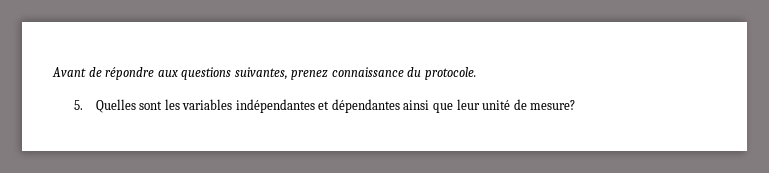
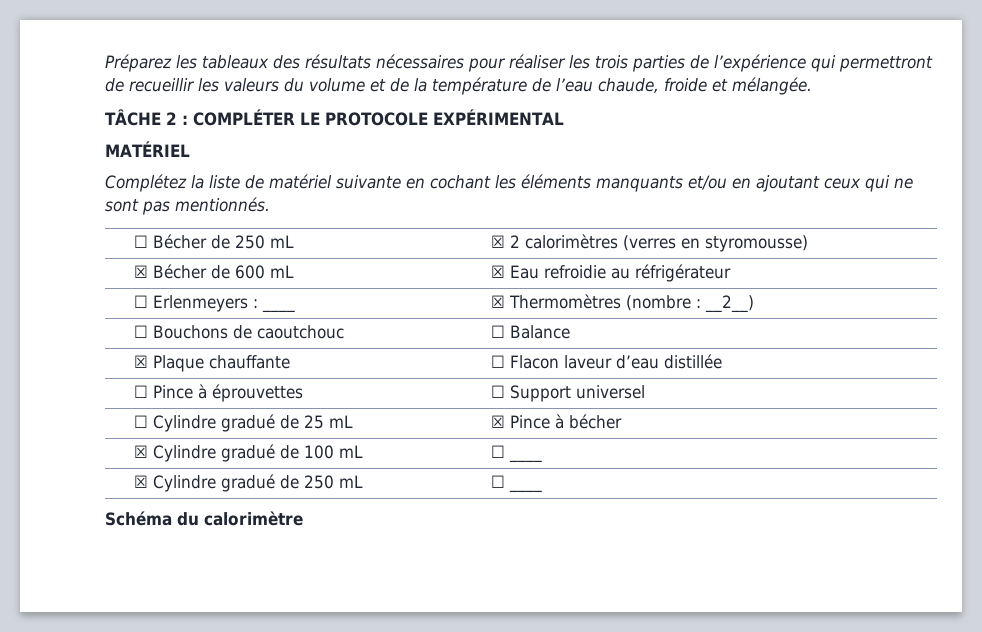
[52,67,476,80] [74,99,576,113] Avant de répondre aux questions suivantes, prenez connaissance du protocole. // 5. Quelles sont les variables indépendantes et dépendantes ainsi que leur unité de mesure? -> [105,54,933,72] [105,77,812,95] [105,109,564,126] [105,141,190,157] [105,174,913,192] [105,197,270,215] [133,234,294,249] [490,234,808,252] [133,264,294,279] [490,264,731,282] [133,295,258,312] [261,308,295,313] [490,294,754,313] [133,325,344,339] [490,325,570,339] [133,355,290,372] [490,354,722,369] [133,384,303,402] [490,385,645,402] [133,414,353,432] [490,414,622,429] [133,444,363,462] [490,445,505,458] [508,458,542,463] [133,474,363,492] [490,475,505,488] [508,488,542,493] [105,511,303,526] Préparez les tableaux des résultats nécessaires pour réaliser les trois parties de l’expérience qui permettront de recueillir les valeurs du volume et de la température de l’eau chaude, froide et mélangée. // TÂCHE 2 : COMPLÉTER LE PROTOCOLE EXPÉRIMENTAL // MATÉRIEL // Complétez la liste de matériel suivante en cochant les éléments manquants et/ou en ajoutant ceux qui ne sont pas mentionnés. // ☐ Bécher de 250 mL | ☒ 2 calorimètres (verres en styromousse) // ☒ Bécher de 600 mL | ☒ Eau refroidie au réfrigérateur // ☐ Erlenmeyers : ____ | ☒ Thermomètres (nombre : __2__) // ☐ Bouchons de caoutchouc | ☐ Balance // ☒ Plaque chauffante | ☐ Flacon laveur d’eau distillée // ☐ Pince à éprouvettes | ☐ Support universel // ☐ Cylindre gradué de 25 mL | ☒ Pince à bécher // ☒ Cylindre gradué de 100 mL | ☐ ____ // ☒ Cylindre gradué de 250 mL | ☐ ____ // Schéma du calorimètre

